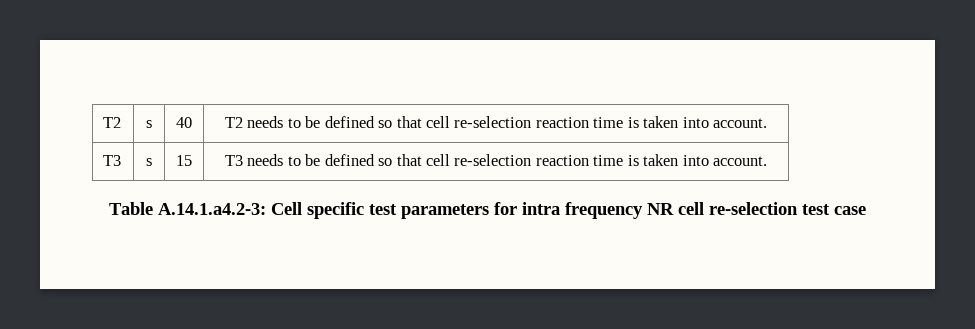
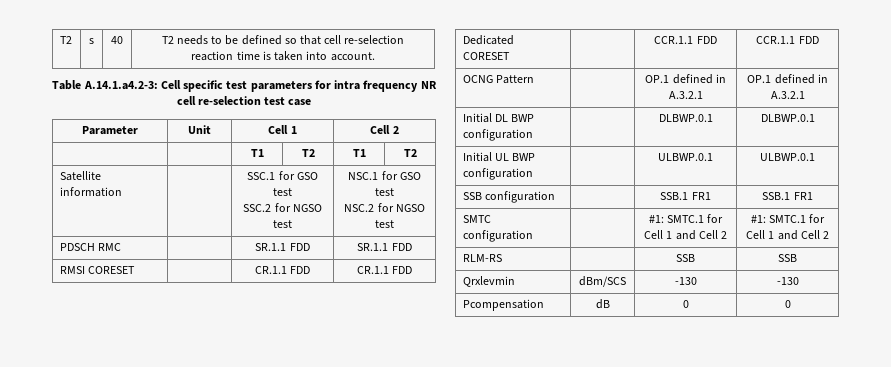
[103,155,122,166] [146,158,152,166] [176,155,192,166] [224,154,768,166] // T3 | s | 15 | T3 needs to be defined so that cell re-selection reaction time is taken into account. -> (375, 56) none
(866, 210) none -> [82,126,138,135] [188,125,211,134] [268,125,297,134] [370,125,399,134] [250,149,264,157] [301,149,315,157] [352,149,366,157] [403,149,417,157] [59,171,101,181] [59,187,122,197] [247,171,318,180] [273,188,292,196] [243,203,322,212] [273,220,292,228] [348,171,421,180] [375,188,394,196] [344,203,425,212] [375,220,394,228] [59,243,122,251] [255,243,310,251] [357,243,412,251] [59,266,136,274] [254,266,311,274] [356,266,413,274] [462,35,514,45] [462,52,510,60] [654,36,717,44] [756,36,819,44] [462,75,535,84] [645,74,726,84] [668,91,703,99] [747,74,828,84] [770,91,805,99] [462,113,535,123] [462,129,533,141] [658,114,713,122] [760,114,815,122] [462,152,536,162] [462,168,533,180] [658,153,713,161] [760,153,815,161] [462,191,556,203] [660,192,711,200] [762,192,813,200] [462,215,491,223] [462,230,533,242] [648,214,724,223] [644,230,727,240] [750,214,826,223] [746,230,829,240] [462,254,502,262] [676,254,695,262] [778,254,797,262] [462,276,515,287] [579,276,626,287] [674,277,697,285] [776,277,799,285] [462,299,544,311] [595,299,610,309] [682,300,689,308] [784,300,791,308] // Parameter | Unit | Cell 1 | Cell 2 // | | T1 | T2 | T1 | T2 // Satellite information | | SSC.1 for GSO test // SSC.2 for NGSO test | NSC.1 for GSO test // NSC.2 for NGSO test // PDSCH RMC | | SR.1.1 FDD | SR.1.1 FDD // RMSI CORESET | | CR.1.1 FDD | CR.1.1 FDD // Dedicated CORESET | | CCR.1.1 FDD | CCR.1.1 FDD // OCNG Pattern | | OP.1 defined in A.3.2.1 | OP.1 defined in A.3.2.1 // Initial DL BWP configuration | | DLBWP.0.1 | DLBWP.0.1 // Initial UL BWP configuration | | ULBWP.0.1 | ULBWP.0.1 // SSB configuration | | SSB.1 FR1 | SSB.1 FR1 // SMTC configuration | | #1: SMTC.1 for Cell 1 and Cell 2 | #1: SMTC.1 for Cell 1 and Cell 2 // RLM-RS | | SSB | SSB // Qrxlevmin | dBm/SCS | -130 | -130 // Pcompensation | dB | 0 | 0

